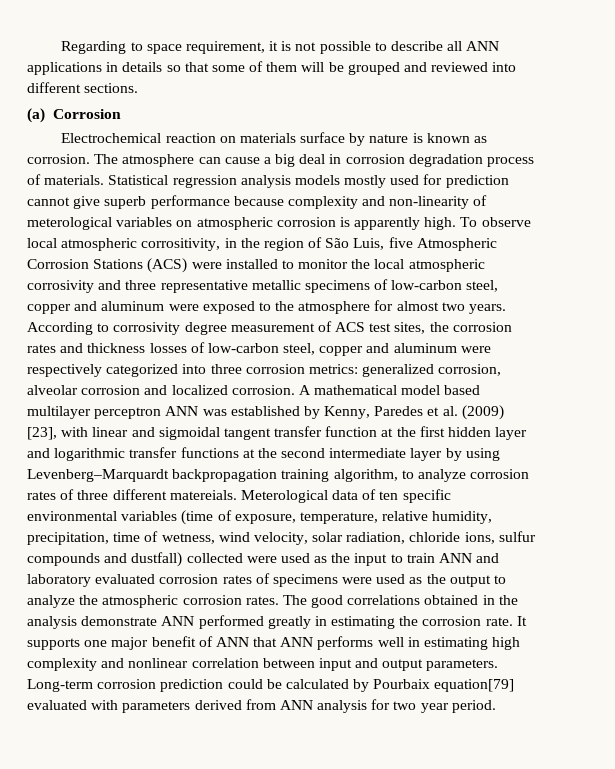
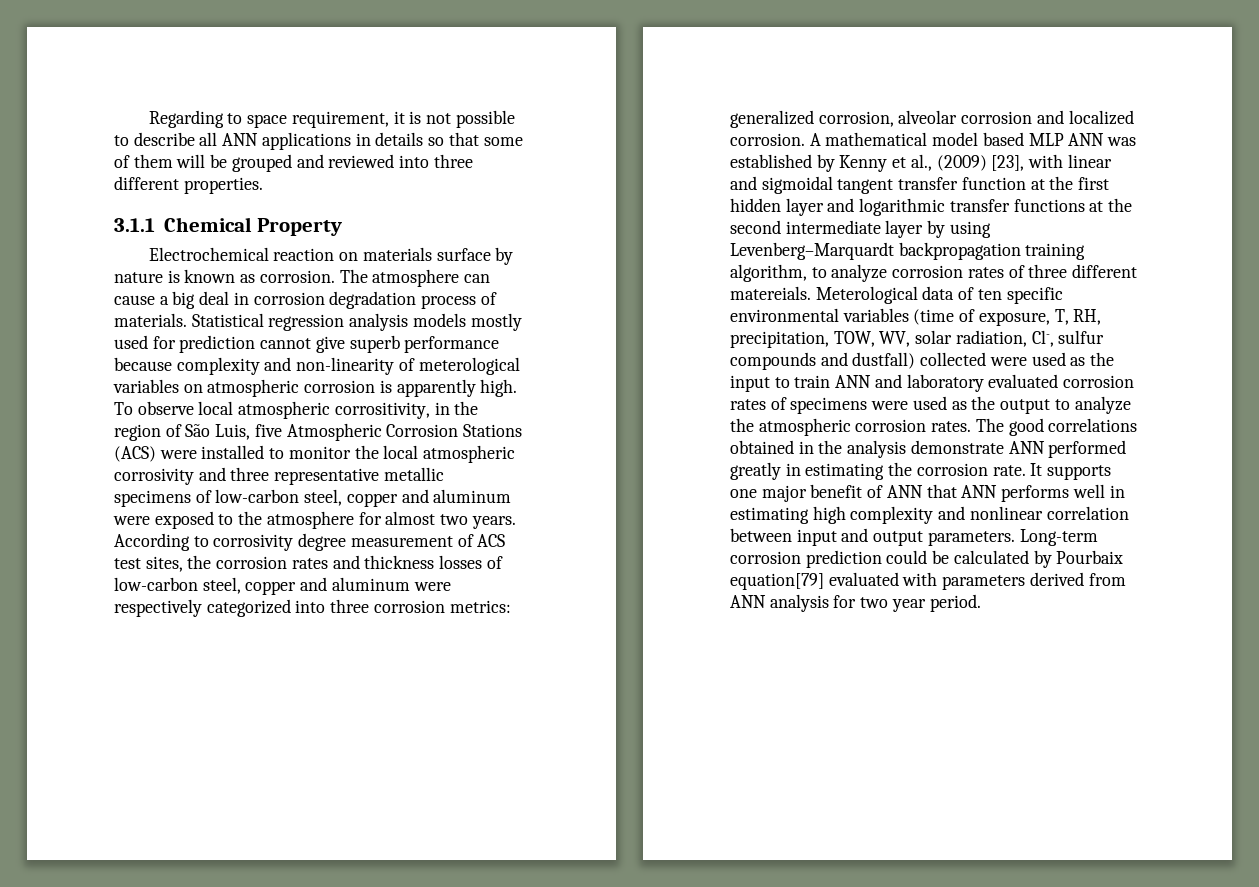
[27,82,139,93] [27,108,121,123] different sections. // (a) Corrosion -> [433,154,473,168] [114,176,263,194] [114,217,343,236] three different properties. // 3.1.1 Chemical Property
[27,406,162,419] multilayer perceptron -> [1028,133,1064,146] MLP
[324,406,458,419] Kenny, Paredes et al. -> [839,154,932,172] Kenny et al.,
[299,511,493,524] [27,531,495,545] temperature, relative humidity, precipitation, time of wetness, wind velocity, solar radiation, chloride ions, -> [1054,309,1102,325] [730,330,1054,348] T, RH, precipitation, TOW, WV, solar radiation, Cl-,

